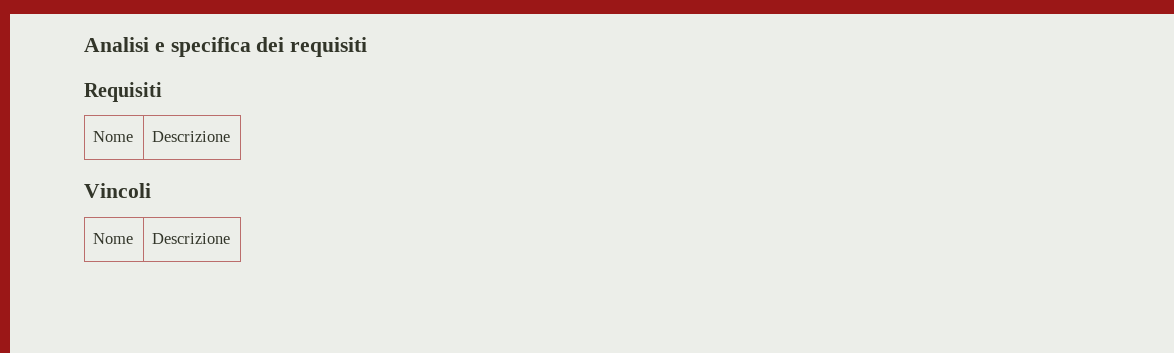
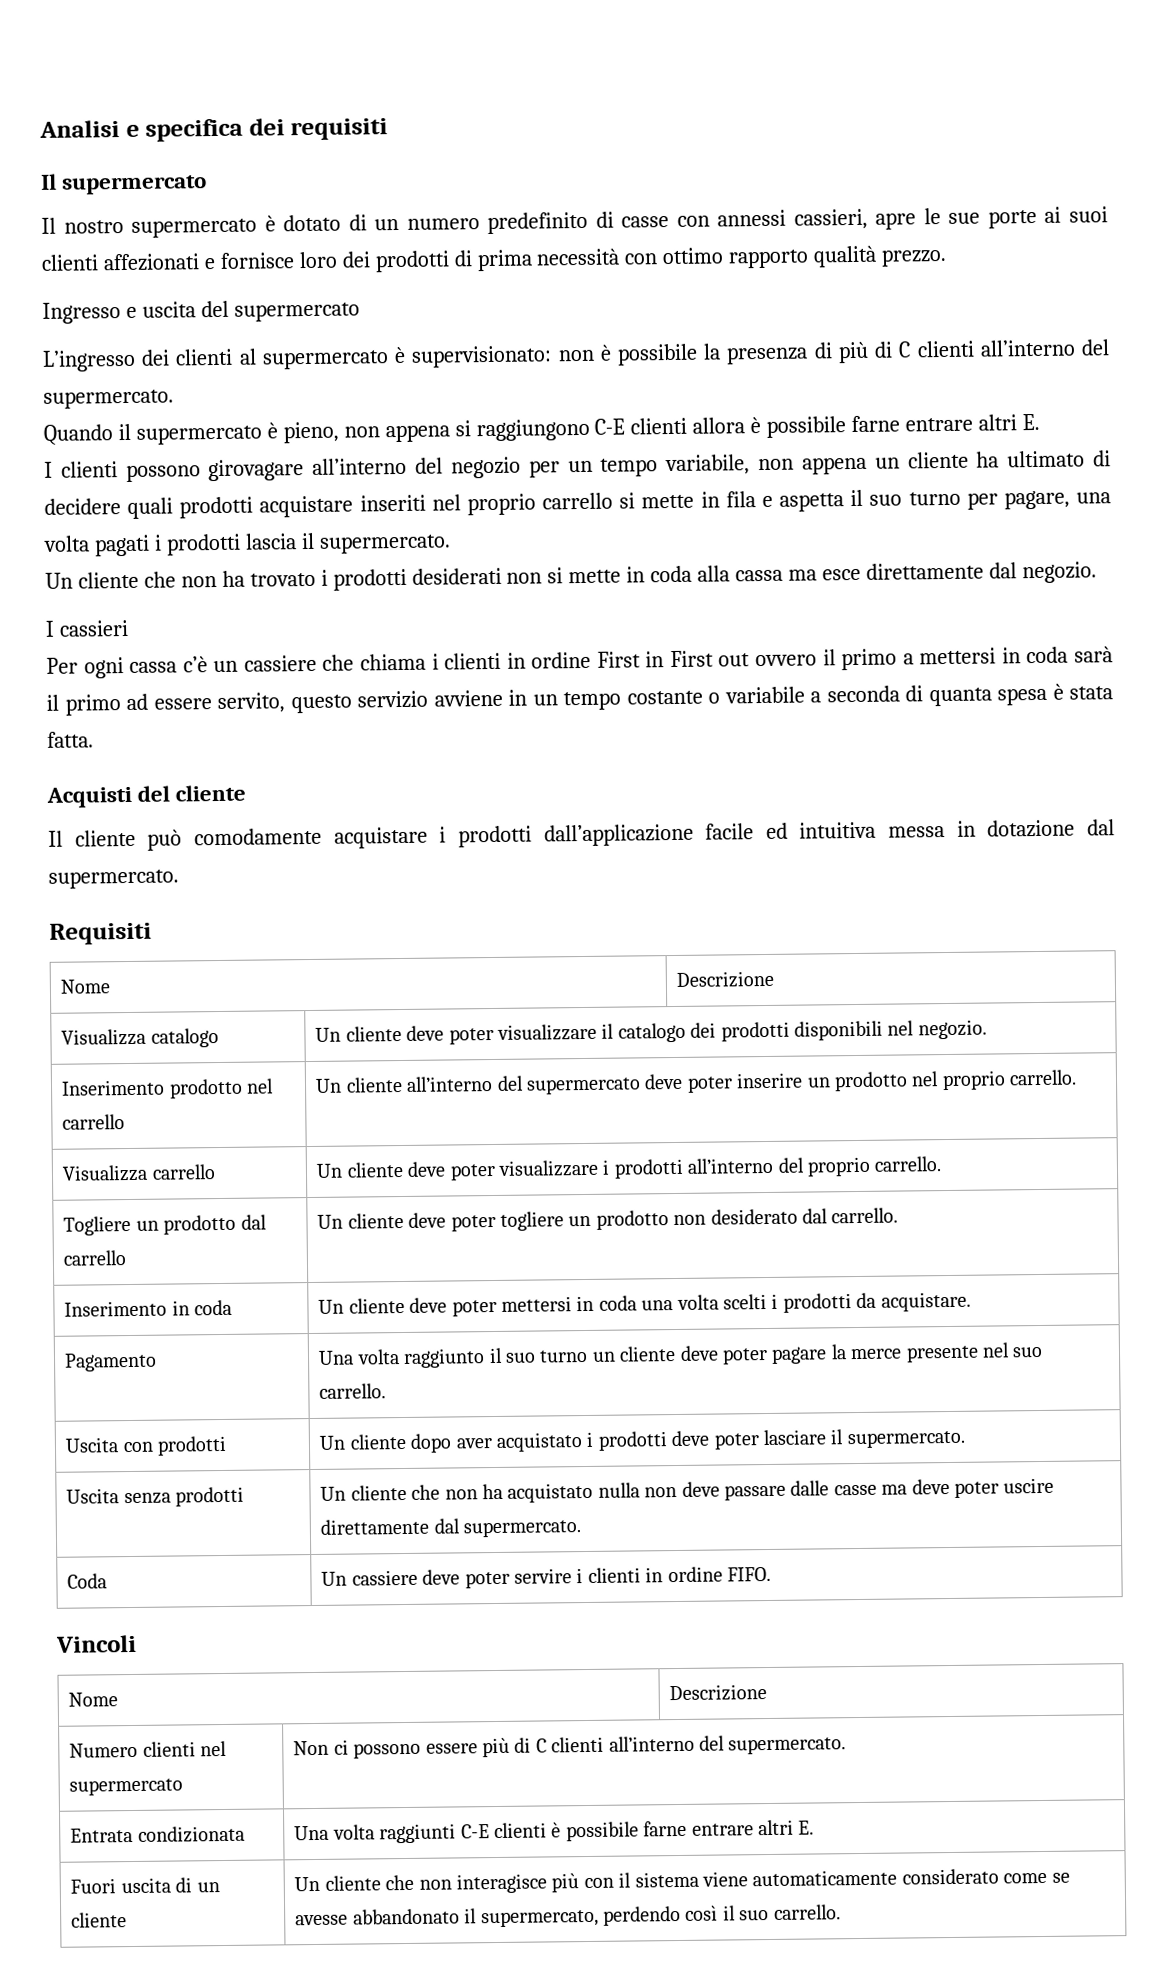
[84,82,162,102] [93,131,134,142] [152,131,231,142] [84,183,151,198] [93,233,134,244] [152,233,231,244] Requisiti // Nome | Descrizione // Vincoli // Nome | Descrizione -> [40,173,208,195] [41,206,1108,238] [41,245,948,273] [42,300,360,324] [42,339,1110,372] [43,389,174,409] [43,413,1040,445] [44,450,1112,483] [44,489,1111,519] [43,532,451,557] [45,561,1097,591] [45,619,129,637] [46,646,1114,679] [46,683,1113,716] [47,731,94,748] [46,784,247,808] [48,819,1115,851] [48,869,179,889] [49,922,152,945] [60,979,111,994] [676,970,775,988] [61,1028,219,1048] [315,1019,987,1045] [61,1078,275,1099] [62,1114,126,1130] [315,1069,1078,1095] [62,1164,216,1182] [316,1156,942,1181] [63,1214,267,1236] [63,1250,127,1266] [317,1207,899,1232] [64,1299,233,1317] [318,1291,971,1317] [64,1352,158,1372] [318,1342,1044,1368] [319,1383,387,1399] [65,1435,228,1456] [319,1429,966,1453] [66,1486,245,1507] [320,1477,1055,1503] [320,1518,582,1538] [67,1573,108,1589] [321,1566,771,1589] [56,1634,137,1653] [68,1692,119,1707] [669,1684,768,1702] [69,1740,228,1758] [69,1778,184,1796] [293,1735,847,1759] [70,1825,245,1843] [294,1819,815,1844] [70,1877,220,1894] [71,1912,128,1928] [294,1868,1070,1894] [295,1904,841,1928] Il supermercato // Il nostro supermercato è dotato di un numero predefinito di casse con annessi cassieri, apre le sue porte ai suoi clienti affezionati e fornisce loro dei prodotti di prima necessità con ottimo rapporto qualità prezzo. // Ingresso e uscita del supermercato // L’ingresso dei clienti al supermercato è supervisionato: non è possibile la presenza di più di C clienti all’interno del supermercato. // Quando il supermercato è pieno, non appena si raggiungono C-E clienti allora è possibile farne entrare altri E. // I clienti possono girovagare all’interno del negozio per un tempo variabile, non appena un cliente ha ultimato di decidere quali prodotti acquistare inseriti nel proprio carrello si mette in fila e aspetta il suo turno per pagare, una volta pagati i prodotti lascia il supermercato. // Un cliente che non ha trovato i prodotti desiderati non si mette in coda alla cassa ma esce direttamente dal negozio. // I cassieri // Per ogni cassa c’è un cassiere che chiama i clienti in ordine First in First out ovvero il primo a mettersi in coda sarà il primo ad essere servito, questo servizio avviene in un tempo costante o variabile a seconda di quanta spesa è stata fatta. // Acquisti del cliente // Il cliente può comodamente acquistare i prodotti dall’applicazione facile ed intuitiva messa in dotazione dal supermercato. // Requisiti // Nome | Descrizione // Visualizza catalogo | Un cliente deve poter visualizzare il catalogo dei prodotti disponibili nel negozio. // Inserimento prodotto nel carrello | Un cliente all’interno del supermercato deve poter inserire un prodotto nel proprio carrello. // Visualizza carrello | Un cliente deve poter visualizzare i prodotti all’interno del proprio carrello. // Togliere un prodotto dal carrello | Un cliente deve poter togliere un prodotto non desiderato dal carrello. // Inserimento in coda | Un cliente deve poter mettersi in coda una volta scelti i prodotti da acquistare. // Pagamento | Una volta raggiunto il suo turno un cliente deve poter pagare la merce presente nel suo carrello. // Uscita con prodotti | Un cliente dopo aver acquistato i prodotti deve poter lasciare il supermercato. // Uscita senza prodotti | Un cliente che non ha acquistato nulla non deve passare dalle casse ma deve poter uscire direttamente dal supermercato. // Coda | Un cassiere deve poter servire i clienti in ordine FIFO. // Vincoli // Nome | Descrizione // Numero clienti nel supermercato | Non ci possono essere più di C clienti all’interno del supermercato. // Entrata condizionata | Una volta raggiunti C-E clienti è possibile farne entrare altri E. // Fuori uscita di un cliente | Un cliente che non interagisce più con il sistema viene automaticamente considerato come se avesse abbandonato il supermercato, perdendo così il suo carrello.

